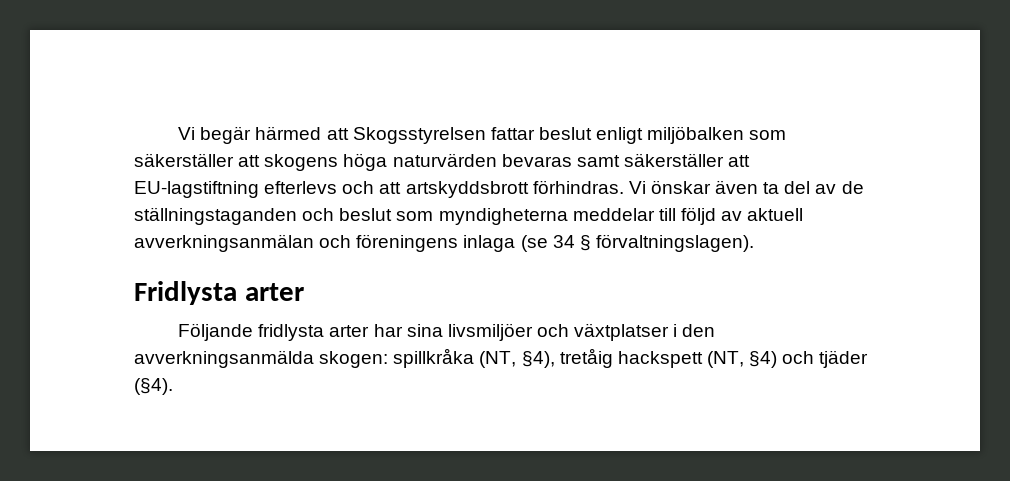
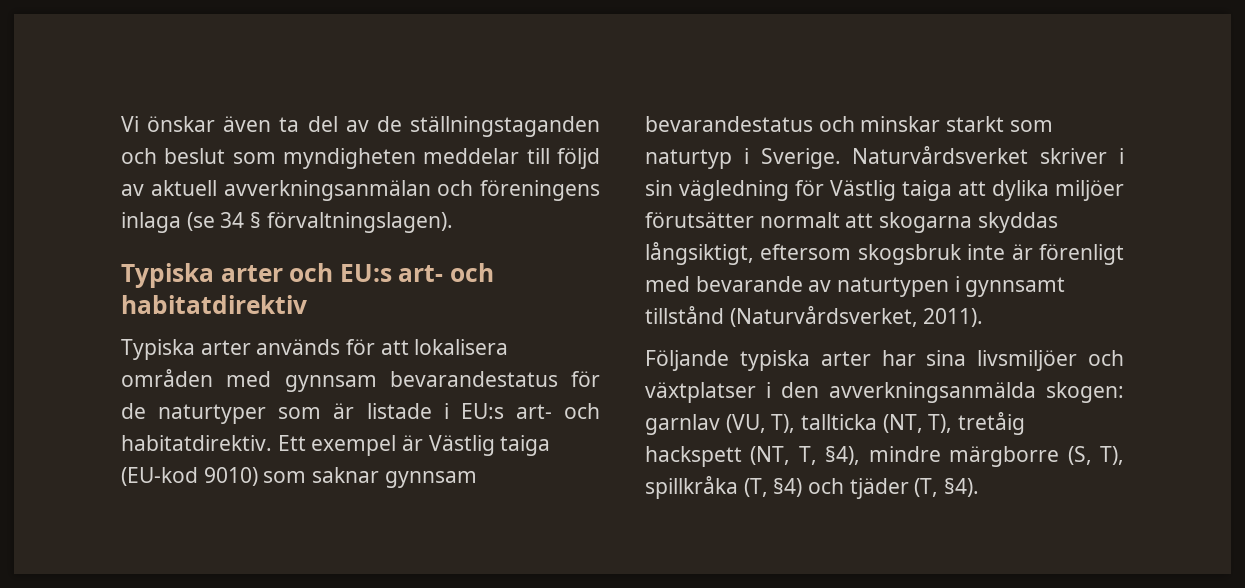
[178,126,787,144] [134,153,751,171] [134,180,646,198] Vi begär härmed att Skogsstyrelsen fattar beslut enligt miljöbalken som säkerställer att skogens höga naturvärden bevaras samt säkerställer att EU-lagstiftning efterlevs och att artskyddsbrott förhindras. Vi -> [121,116,139,132] Vi
[438,208,568,225] myndigheterna -> [283,148,416,169] myndigheten
[134,281,304,305] Fridlysta arter -> [121,263,495,288] [121,295,307,314] [121,339,509,360] [121,369,600,392] [121,403,600,424] [121,435,551,456] [121,467,477,488] [645,116,1053,132] [645,146,1124,169] [645,180,1124,201] [645,212,1058,233] [645,242,1124,265] [645,276,1066,297] [645,306,984,327] Typiska arter och EU:s art- och habitatdirektiv // Typiska arter används för att lokalisera områden med gynnsam bevarandestatus för de naturtyper som är listade i EU:s art- och habitatdirektiv. Ett exempel är Västlig taiga (EU-kod 9010) som saknar gynnsam bevarandestatus och minskar starkt som naturtyp i Sverige. Naturvårdsverket skriver i sin vägledning för Västlig taiga att dylika miljöer förutsätter normalt att skogarna skyddas långsiktigt, eftersom skogsbruk inte är förenligt med bevarande av naturtypen i gynnsamt tillstånd (Naturvårdsverket, 2011).
[258,324,325,341] fridlysta -> [739,350,810,371] typiska
[393,348,744,368] spillkråka (NT, §4), tretåig hackspett (NT, -> [645,412,1026,435] [645,446,1124,467] [645,476,768,499] garnlav (VU, T), tallticka (NT, T), tretåig hackspett (NT, T, §4), mindre märgborre (S, T), spillkråka (T,
[134,378,173,395] (§4). -> [914,478,980,497] (T, §4).

